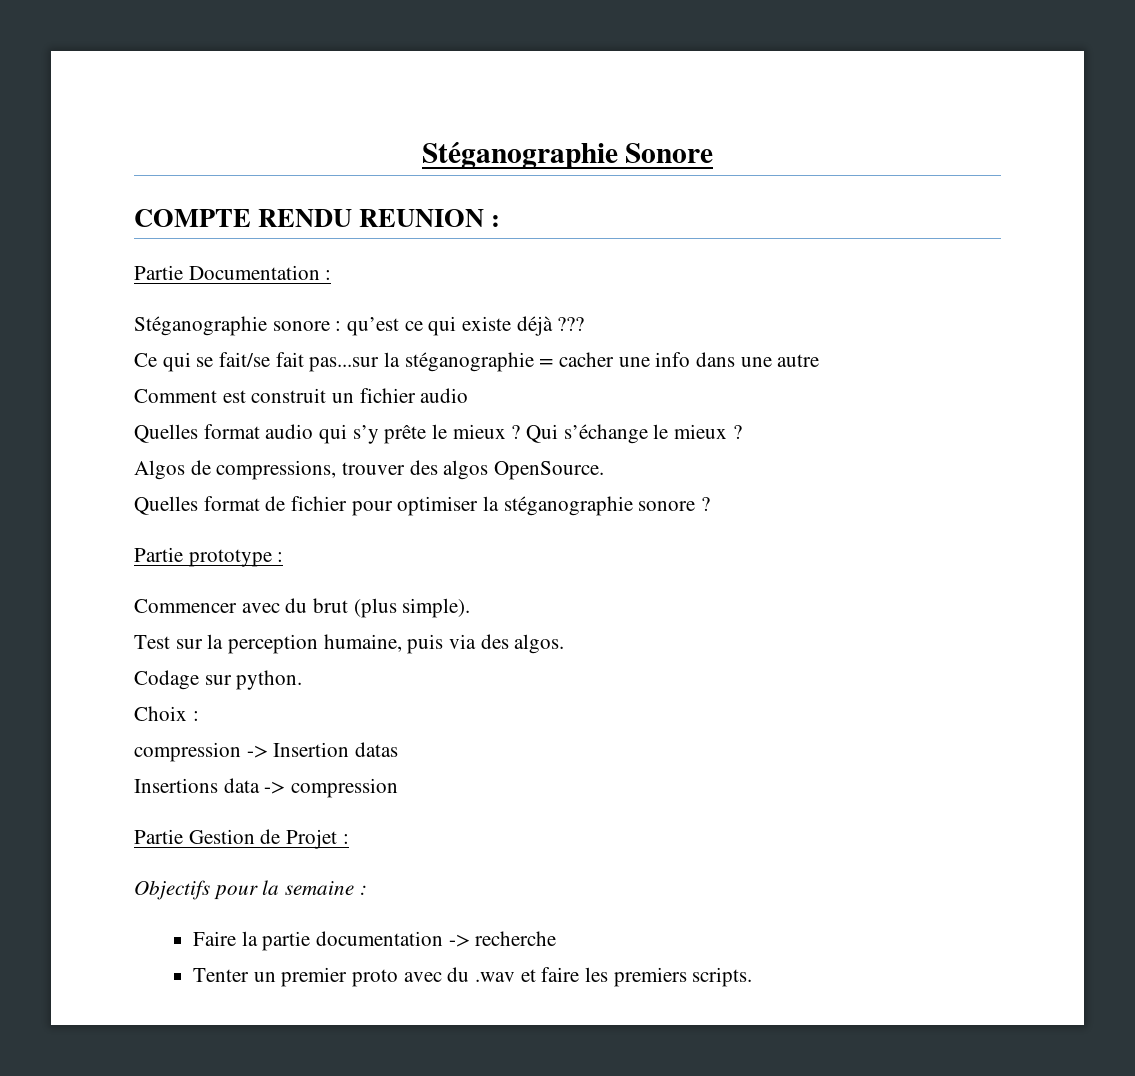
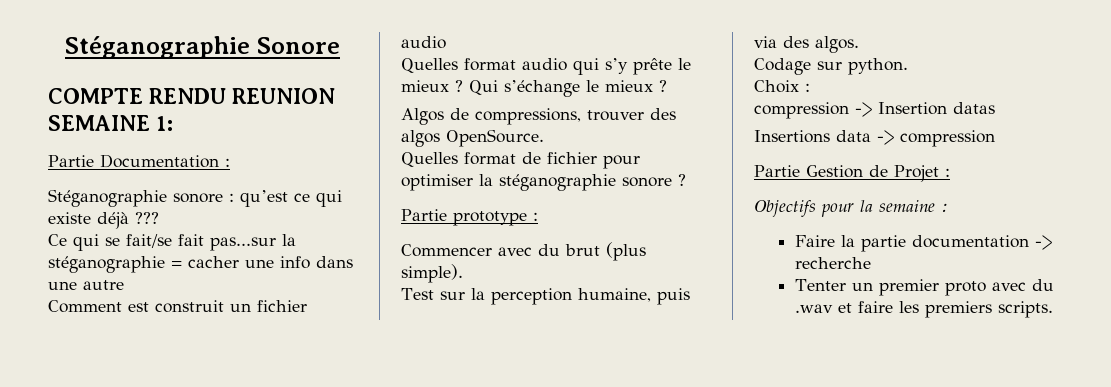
[491,215,501,227] : -> [48,115,173,131] SEMAINE 1:

